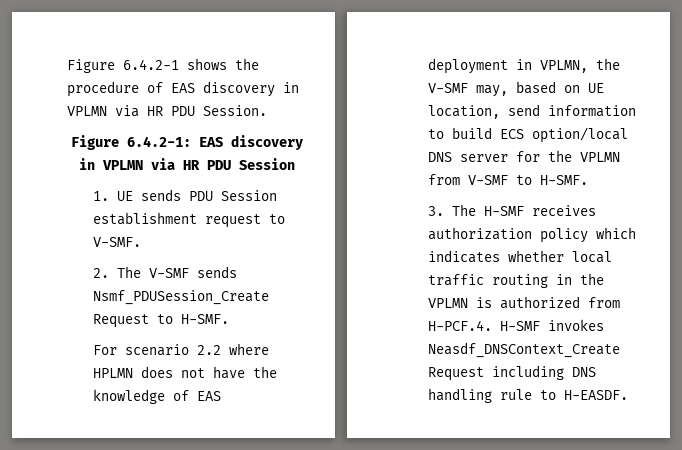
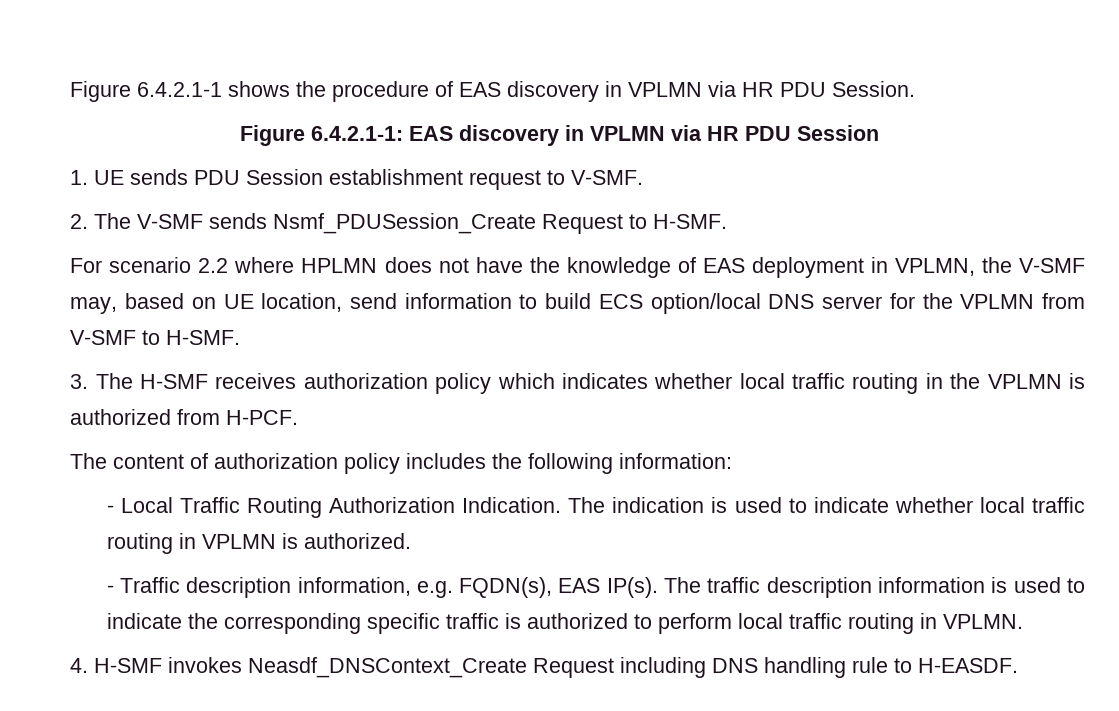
[67,59,179,73] Figure 6.4.2-1 -> [69,81,222,102] Figure 6.4.2.1-1
[126,136,191,147] 6.4.2-1: -> [311,126,403,141] 6.4.2.1-1:
[428,320,493,331] H-PCF.4. -> [226,410,299,425] [70,453,733,474] [106,497,1085,518] [106,533,411,554] [106,577,1085,598] [106,613,1023,634] [70,658,89,673] H-PCF. // The content of authorization policy includes the following information: // - Local Traffic Routing Authorization Indication. The indication is used to indicate whether local traffic routing in VPLMN is authorized. // - Traffic description information, e.g. FQDN(s), EAS IP(s). The traffic description information is used to indicate the corresponding specific traffic is authorized to perform local traffic routing in VPLMN. // 4.

